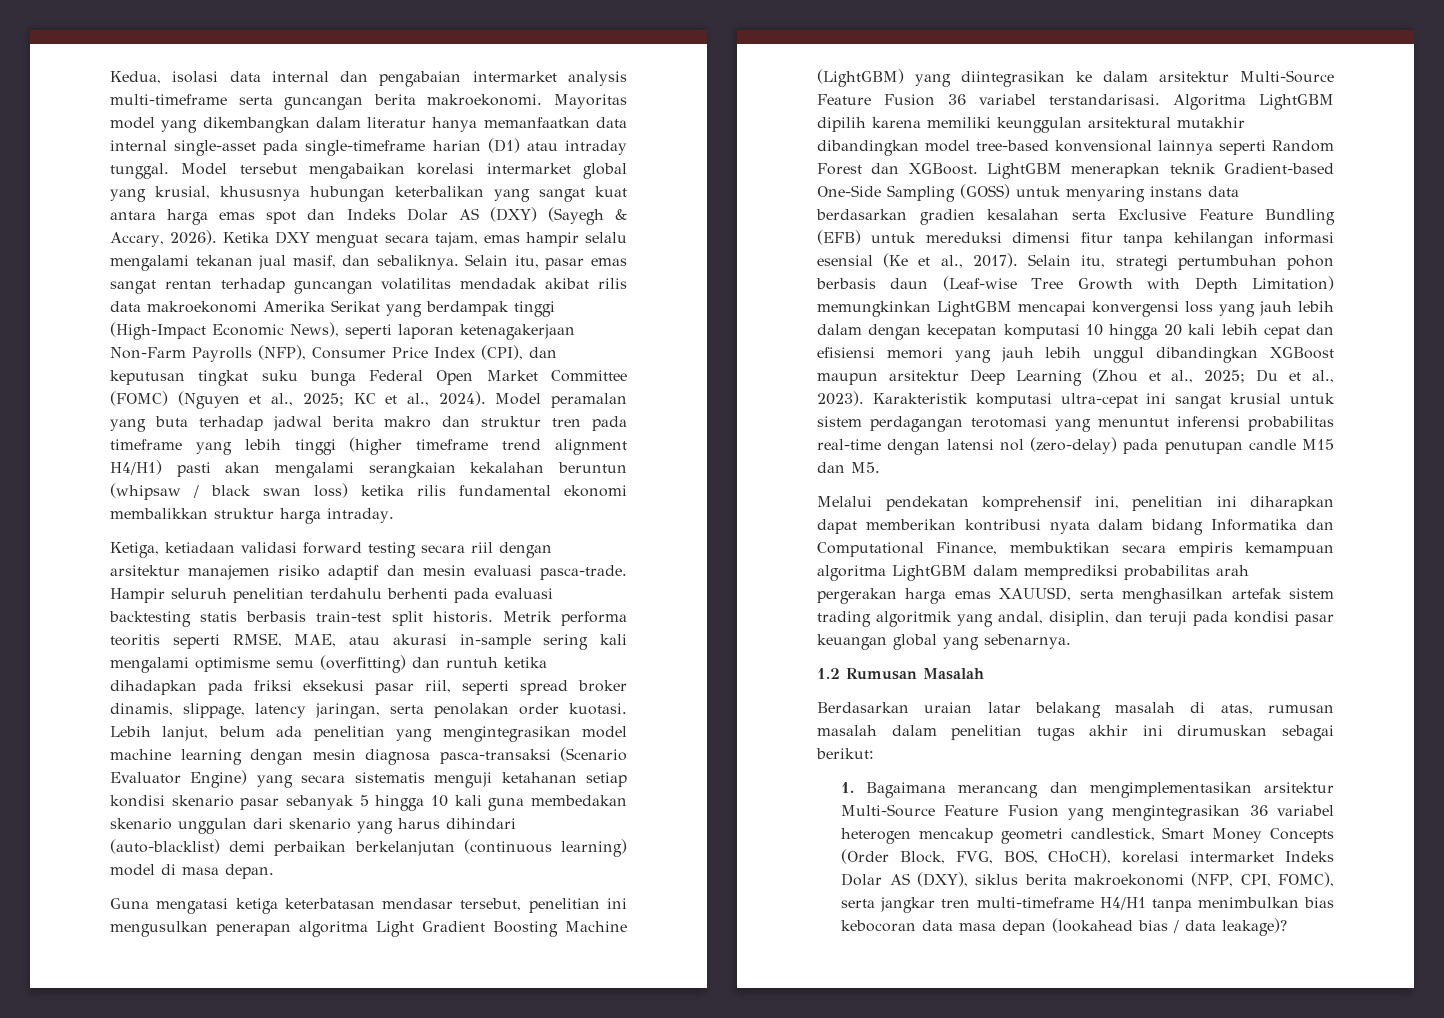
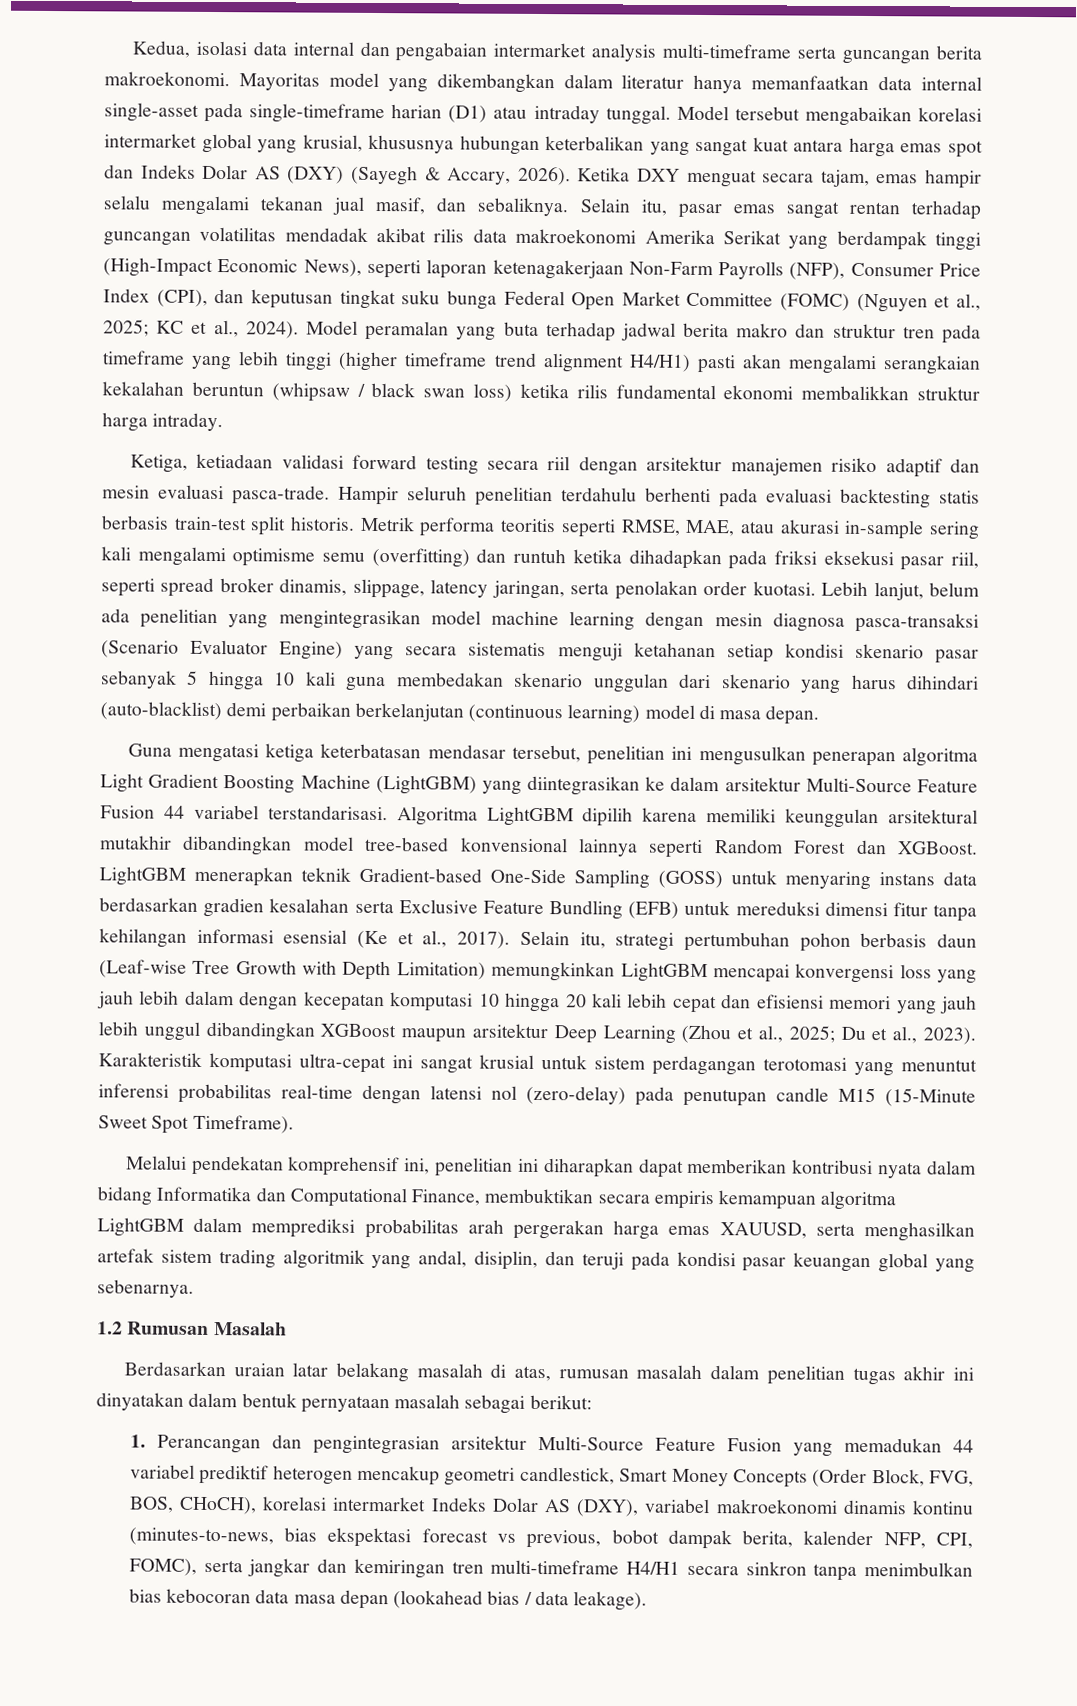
[948,94,966,105] 36 -> [163,805,185,819] 44
[817,462,880,473] dan M5. -> [885,1088,976,1107] [98,1114,294,1134] (15-Minute Sweet Spot Timeframe).
[1177,725,1268,736] dirumuskan -> [96,1392,461,1414] dinyatakan dalam bentuk pernyataan masalah
[866,782,1252,798] Bagaimana merancang dan mengimplementasikan -> [156,1434,440,1455] Perancangan dan pengintegrasian
[1112,805,1334,821] mengintegrasikan 36 variabel -> [843,1437,974,1453] [129,1464,270,1485] memadukan 44 variabel prediktif
[975,872,1234,887] siklus berita makroekonomi (NFP, -> [644,1498,974,1515] [128,1527,926,1550] variabel makroekonomi dinamis kontinu (minutes-to-news, bias ekspektasi forecast vs previous, bobot dampak berita, kalender NFP,
(936, 905) none -> [317,1558,445,1579] dan kemiringan
(1146, 903) none -> [686,1561,807,1576] secara sinkron
[1222,918,1288,936] leakage)? -> [573,1591,648,1611] leakage).

